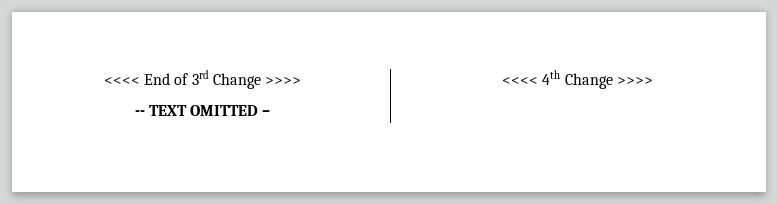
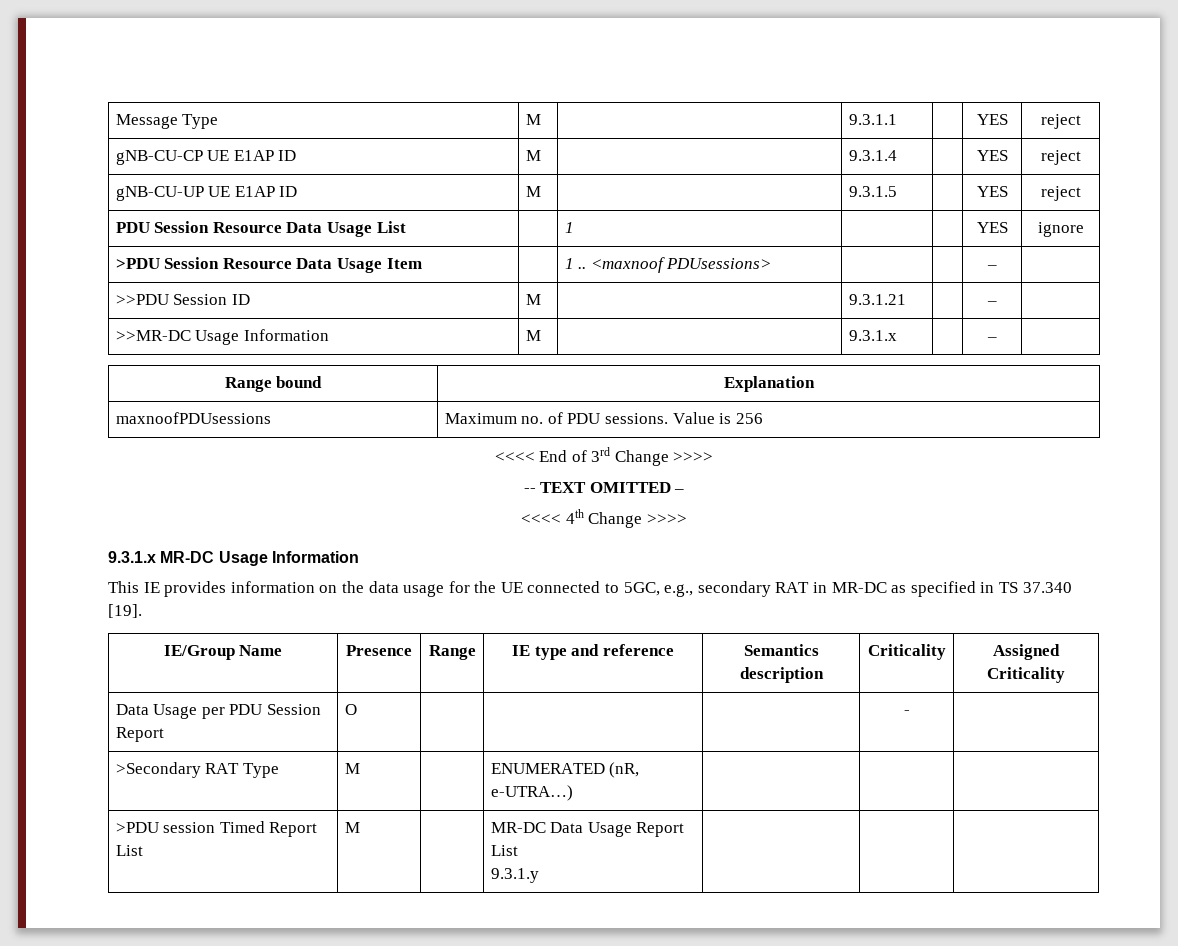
(103, 81) none -> [115,114,219,129] [525,114,541,125] [848,114,897,125] [976,114,1008,125] [1040,114,1081,129] [115,150,297,165] [525,150,541,161] [848,150,897,161] [976,150,1008,161] [1040,150,1081,165] [115,186,298,201] [525,186,541,197] [848,186,897,197] [976,186,1008,197] [1040,186,1081,201] [115,221,406,237] [564,222,574,233] [976,222,1008,233] [1037,222,1084,237] [115,257,422,273] [564,257,772,273] [986,265,997,269] [115,294,250,305] [525,294,541,305] [848,294,906,305] [986,301,997,305] [115,329,329,345] [525,330,541,341] [848,330,897,341] [986,337,997,341] [224,376,323,392] [723,376,815,392] [115,412,271,424] [444,412,763,424] Message Type | M | | 9.3.1.1 | | YES | reject // gNB-CU-CP UE E1AP ID | M | | 9.3.1.4 | | YES | reject // gNB-CU-UP UE E1AP ID | M | | 9.3.1.5 | | YES | reject // PDU Session Resource Data Usage List | | 1 | | | YES | ignore // >PDU Session Resource Data Usage Item | | 1 .. <maxnoof PDUsessions> | | | – | // >>PDU Session ID | M | | 9.3.1.21 | | – | // >>MR-DC Usage Information | M | | 9.3.1.x | | – | // Range bound | Explanation // maxnoofPDUsessions | Maximum no. of PDU sessions. Value is 256 //
(653, 81) none -> [108,551,359,566] [108,581,1072,597] [108,604,142,618] [163,645,283,660] [346,645,412,656] [428,645,476,660] [512,644,674,660] [743,644,819,656] [739,667,824,683] [867,644,946,660] [993,644,1060,660] [987,667,1065,683] [115,704,321,719] [115,727,164,742] [344,704,357,715] [903,710,910,715] [115,762,279,778] [344,763,360,774] [490,762,640,778] [490,785,573,801] [115,821,318,837] [115,845,143,856] [344,822,360,833] [490,822,685,837] [490,845,518,856] [490,868,539,883] // 9.3.1.x MR-DC Usage Information // This IE provides information on the data usage for the UE connected to 5GC, e.g., secondary RAT in MR-DC as specified in TS 37.340 [19]. // IE/Group Name | Presence | Range | IE type and reference | Semantics description | Criticality | Assigned Criticality // Data Usage per PDU Session Report | O | | | | - | // >Secondary RAT Type | M | | ENUMERATED (nR, e-UTRA…) | | | // >PDU session Timed Report List | M | | MR-DC Data Usage Report List // 9.3.1.y | | |

